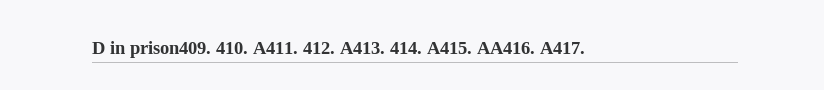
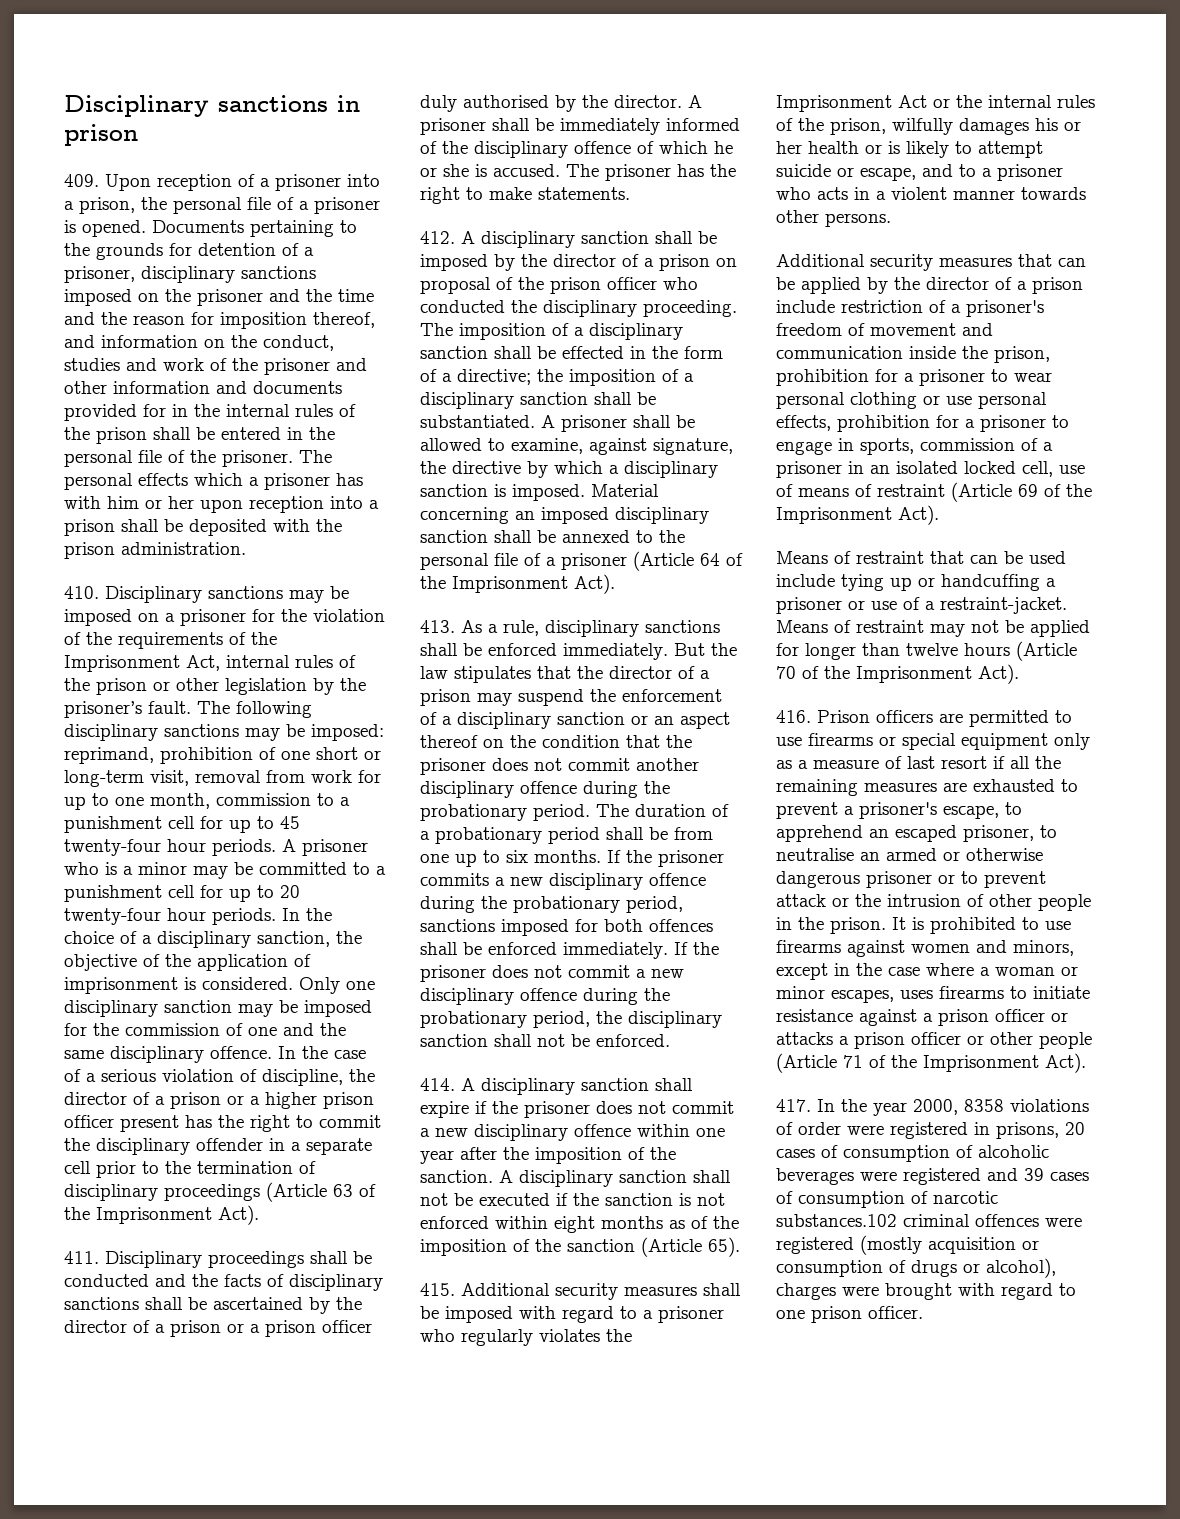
[92,41,585,58] D in prison409. 410. A411. 412. A413. 414. A415. AA416. A417. -> [64,95,360,117] [64,124,138,146] [64,174,380,191] [64,197,380,214] [64,220,357,237] [64,243,314,260] [64,266,316,283] [64,289,374,306] [64,312,375,329] [64,335,334,351] [64,358,367,375] [64,381,342,394] [64,404,356,421] [64,427,335,444] [64,450,332,467] [64,473,363,490] [64,496,379,513] [64,519,342,536] [64,542,246,559] [64,586,349,603] [64,609,385,626] [64,632,277,649] [64,655,356,672] [64,678,366,695] [64,701,312,718] [64,724,384,741] [64,747,381,764] [64,770,381,787] [64,793,350,810] [64,816,300,833] [64,839,368,856] [64,862,386,879] [64,885,300,902] [64,908,332,925] [64,931,362,948] [64,954,311,971] [64,977,375,994] [64,1000,372,1017] [64,1023,346,1036] [64,1046,366,1063] [64,1069,375,1086] [64,1092,374,1109] [64,1115,381,1132] [64,1138,372,1155] [64,1161,316,1178] [64,1182,376,1202] [64,1205,259,1225] [64,1251,372,1268] [64,1274,383,1291] [64,1297,362,1314] [64,1320,372,1337] [420,95,702,112] [420,118,740,135] [420,141,733,158] [420,164,736,181] [420,187,630,204] [420,231,717,248] [420,254,737,271] [420,277,698,294] [420,300,737,317] [420,323,683,340] [420,346,723,359] [420,369,694,386] [420,392,656,409] [420,415,695,432] [420,438,733,455] [420,461,718,478] [420,484,659,501] [420,507,709,524] [420,530,685,543] [420,551,743,571] [420,574,615,594] [420,620,720,637] [420,643,737,660] [420,666,710,683] [420,689,722,706] [420,712,730,729] [420,735,692,748] [420,758,699,775] [420,781,670,798] [420,804,729,821] [420,827,713,844] [420,850,724,867] [420,873,706,890] [420,896,683,913] [420,919,713,936] [420,942,719,959] [420,965,684,982] [420,988,670,1005] [420,1011,722,1028] [420,1034,670,1047] [420,1078,693,1095] [420,1101,734,1118] [420,1124,725,1141] [420,1147,676,1164] [420,1170,731,1187] [420,1193,725,1206] [420,1216,739,1233] [420,1237,740,1257] [420,1283,741,1300] [420,1306,724,1323] [420,1329,632,1346] [776,95,1095,112] [776,118,1081,135] [776,141,1043,158] [776,164,1063,181] [776,187,1086,200] [776,210,891,227] [776,254,1086,271] [776,277,1083,294] [776,300,1044,317] [776,323,993,336] [776,346,1050,363] [776,369,1052,386] [776,392,1047,409] [776,415,1069,432] [776,438,1053,455] [776,461,1085,478] [776,482,1092,502] [776,505,939,525] [776,551,1066,564] [776,574,1056,591] [776,597,1067,614] [776,620,1090,637] [776,641,1077,661] [776,664,1019,684] [776,710,1072,727] [776,733,1090,750] [776,756,1061,769] [776,779,1078,796] [776,802,1022,819] [776,825,1057,842] [776,848,1043,861] [776,871,1046,888] [776,894,1091,911] [776,917,1071,934] [776,940,1074,957] [776,963,1078,980] [776,986,1090,1003] [776,1009,1068,1026] [776,1032,1092,1049] [776,1053,1086,1073] [776,1099,1089,1116] [776,1122,1085,1139] [776,1145,1049,1162] [776,1168,1089,1185] [776,1191,998,1208] [776,1214,1082,1227] [776,1235,1039,1255] [776,1258,1056,1278] [776,1283,1076,1300] [776,1306,923,1323] Disciplinary sanctions in prison // 409. Upon reception of a prisoner into a prison, the personal file of a prisoner is opened. Documents pertaining to the grounds for detention of a prisoner, disciplinary sanctions imposed on the prisoner and the time and the reason for imposition thereof, and information on the conduct, studies and work of the prisoner and other information and documents provided for in the internal rules of the prison shall be entered in the personal file of the prisoner. The personal effects which a prisoner has with him or her upon reception into a prison shall be deposited with the prison administration. // 410. Disciplinary sanctions may be imposed on a prisoner for the violation of the requirements of the Imprisonment Act, internal rules of the prison or other legislation by the prisoner’s fault. The following disciplinary sanctions may be imposed: reprimand, prohibition of one short or long-term visit, removal from work for up to one month, commission to a punishment cell for up to 45 twenty-four hour periods. A prisoner who is a minor may be committed to a punishment cell for up to 20 twenty-four hour periods. In the choice of a disciplinary sanction, the objective of the application of imprisonment is considered. Only one disciplinary sanction may be imposed for the commission of one and the same disciplinary offence. In the case of a serious violation of discipline, the director of a prison or a higher prison officer present has the right to commit the disciplinary offender in a separate cell prior to the termination of disciplinary proceedings (Article 63 of the Imprisonment Act). // 411. Disciplinary proceedings shall be conducted and the facts of disciplinary sanctions shall be ascertained by the director of a prison or a prison officer duly authorised by the director. A prisoner shall be immediately informed of the disciplinary offence of which he or she is accused. The prisoner has the right to make statements. // 412. A disciplinary sanction shall be imposed by the director of a prison on proposal of the prison officer who conducted the disciplinary proceeding. The imposition of a disciplinary sanction shall be effected in the form of a directive; the imposition of a disciplinary sanction shall be substantiated. A prisoner shall be allowed to examine, against signature, the directive by which a disciplinary sanction is imposed. Material concerning an imposed disciplinary sanction shall be annexed to the personal file of a prisoner (Article 64 of the Imprisonment Act). // 413. As a rule, disciplinary sanctions shall be enforced immediately. But the law stipulates that the director of a prison may suspend the enforcement of a disciplinary sanction or an aspect thereof on the condition that the prisoner does not commit another disciplinary offence during the probationary period. The duration of a probationary period shall be from one up to six months. If the prisoner commits a new disciplinary offence during the probationary period, sanctions imposed for both offences shall be enforced immediately. If the prisoner does not commit a new disciplinary offence during the probationary period, the disciplinary sanction shall not be enforced. // 414. A disciplinary sanction shall expire if the prisoner does not commit a new disciplinary offence within one year after the imposition of the sanction. A disciplinary sanction shall not be executed if the sanction is not enforced within eight months as of the imposition of the sanction (Article 65). // 415. Additional security measures shall be imposed with regard to a prisoner who regularly violates the Imprisonment Act or the internal rules of the prison, wilfully damages his or her health or is likely to attempt suicide or escape, and to a prisoner who acts in a violent manner towards other persons. // Additional security measures that can be applied by the director of a prison include restriction of a prisoner's freedom of movement and communication inside the prison, prohibition for a prisoner to wear personal clothing or use personal effects, prohibition for a prisoner to engage in sports, commission of a prisoner in an isolated locked cell, use of means of restraint (Article 69 of the Imprisonment Act). // Means of restraint that can be used include tying up or handcuffing a prisoner or use of a restraint-jacket. Means of restraint may not be applied for longer than twelve hours (Article 70 of the Imprisonment Act). // 416. Prison officers are permitted to use firearms or special equipment only as a measure of last resort if all the remaining measures are exhausted to prevent a prisoner's escape, to apprehend an escaped prisoner, to neutralise an armed or otherwise dangerous prisoner or to prevent attack or the intrusion of other people in the prison. It is prohibited to use firearms against women and minors, except in the case where a woman or minor escapes, uses firearms to initiate resistance against a prison officer or attacks a prison officer or other people (Article 71 of the Imprisonment Act). // 417. In the year 2000, 8358 violations of order were registered in prisons, 20 cases of consumption of alcoholic beverages were registered and 39 cases of consumption of narcotic substances.102 criminal offences were registered (mostly acquisition or consumption of drugs or alcohol), charges were brought with regard to one prison officer.

